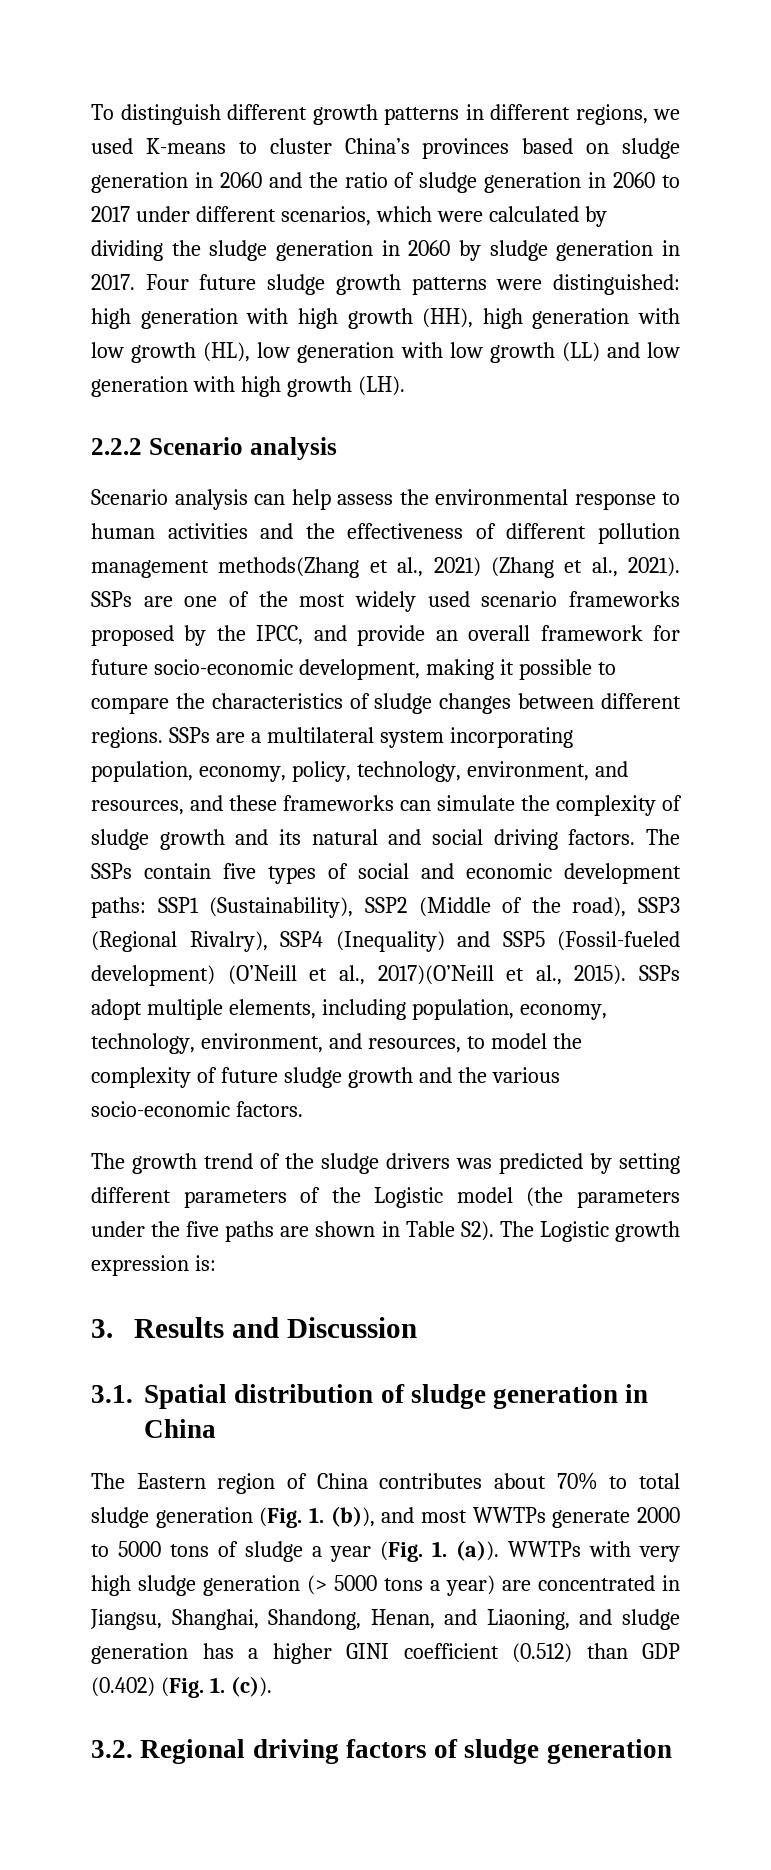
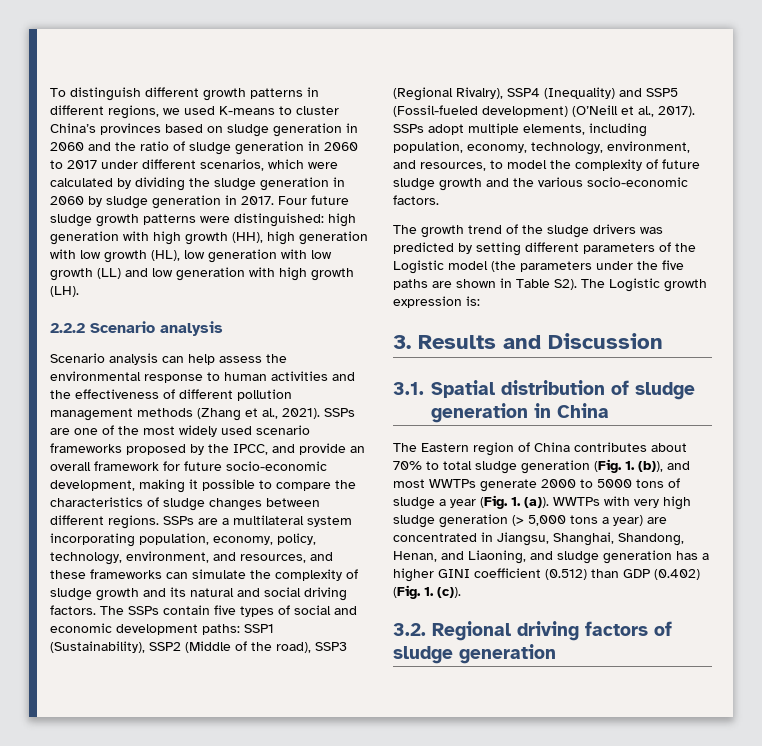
[218,557,481,578] methods(Zhang et al., 2021) -> [137,408,193,417] methods
[377,965,627,985] 2017)(O’Neill et al., 2015). -> [658,106,695,117] 2017).
[334,1575,377,1591] 5000 -> [528,515,566,526] 5,000

